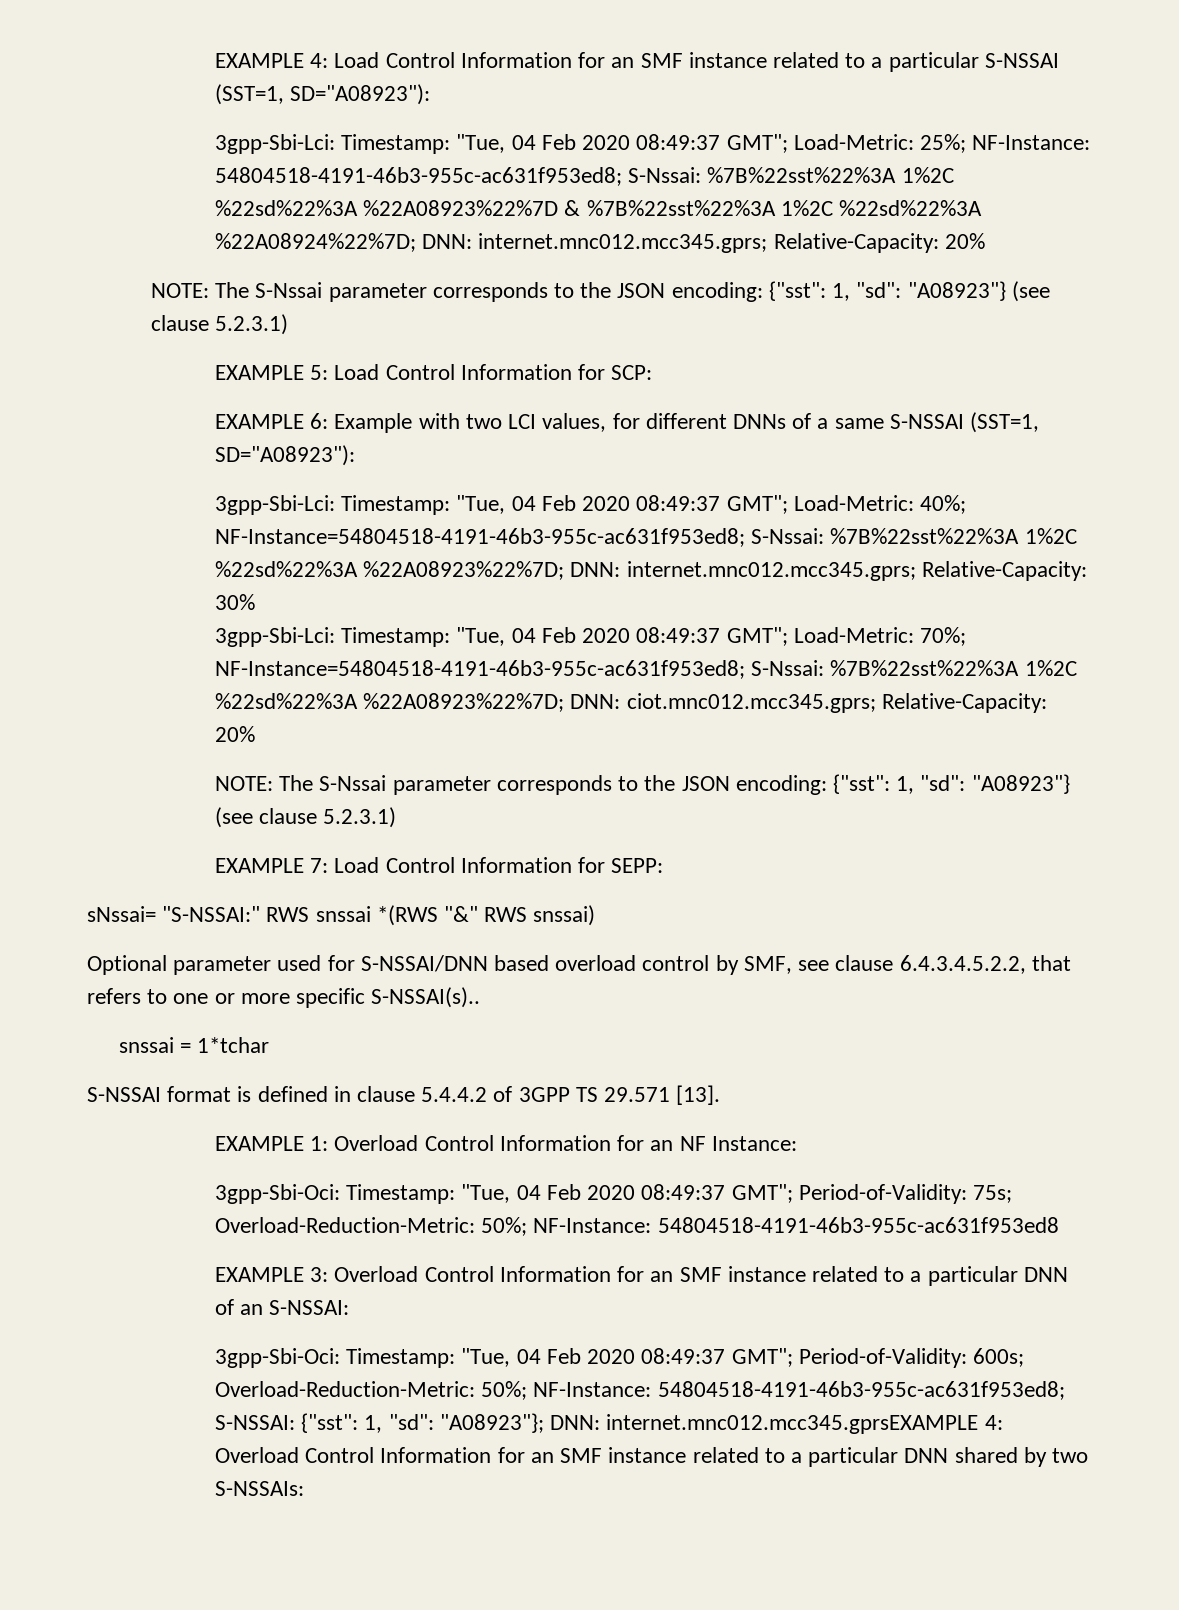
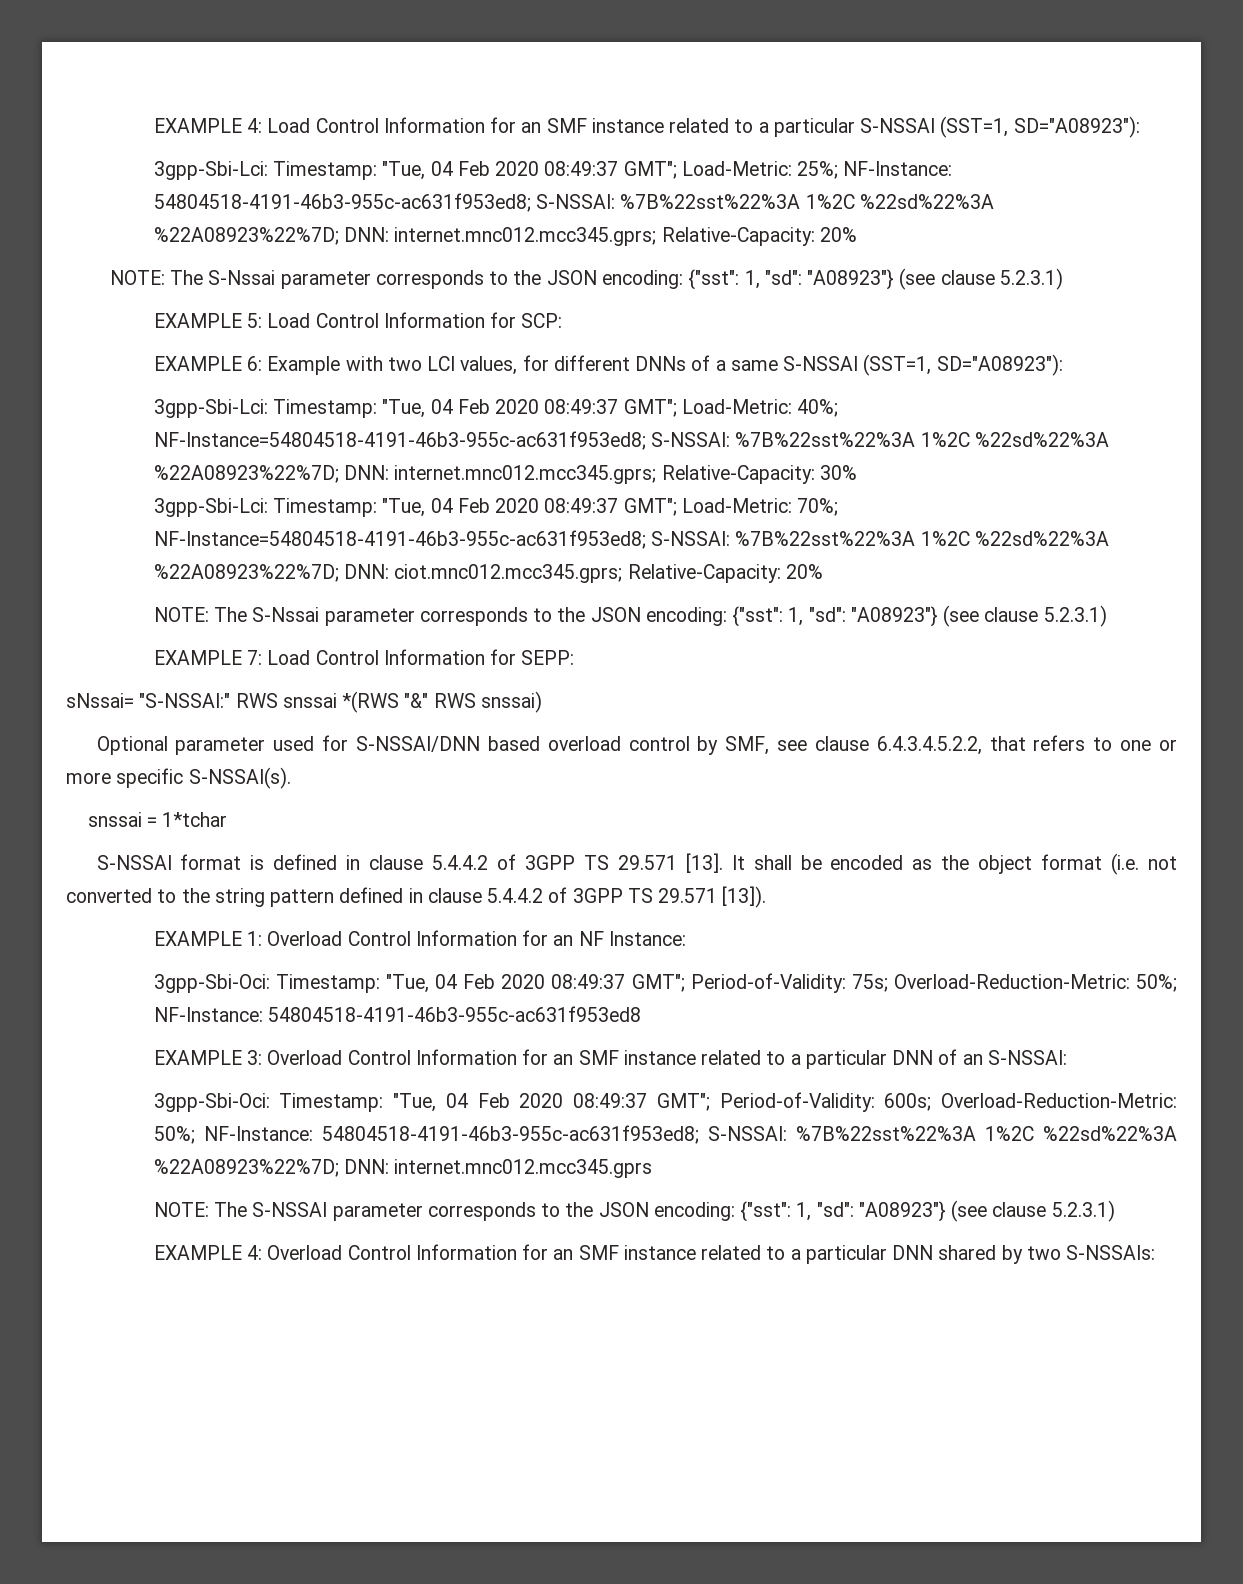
[628,167,954,183] [215,200,983,216] [215,233,417,252] S-Nssai: %7B%22sst%22%3A 1%2C %22sd%22%3A %22A08923%22%7D & %7B%22sst%22%3A 1%2C %22sd%22%3A %22A08924%22%7D; -> [535,194,994,209] [153,227,339,245] S-NSSAI: %7B%22sst%22%3A 1%2C %22sd%22%3A %22A08923%22%7D;
[751,528,825,544] S-Nssai: -> [650,432,730,447] S-NSSAI:
[751,660,825,676] S-Nssai: -> [650,531,730,546] S-NSSAI:
[371,987,481,1008] S-NSSAI(s).. -> [188,767,291,789] S-NSSAI(s).
(721, 1095) none -> [731,853,1177,875] [66,886,767,908] It shall be encoded as the object format (i.e. not converted to the string pattern defined in clause 5.4.4.2 of 3GPP TS 29.571 [13]).
[301,1413,979,1434] {"sst": 1, "sd": "A08923"}; DNN: internet.mnc012.mcc345.gprsEXAMPLE -> [795,1126,1177,1141] [153,1159,653,1178] [153,1200,1115,1222] [153,1245,242,1260] %7B%22sst%22%3A 1%2C %22sd%22%3A %22A08923%22%7D; DNN: internet.mnc012.mcc345.gprs // NOTE: The S-NSSAI parameter corresponds to the JSON encoding: {"sst": 1, "sd": "A08923"} (see clause 5.2.3.1) // EXAMPLE

